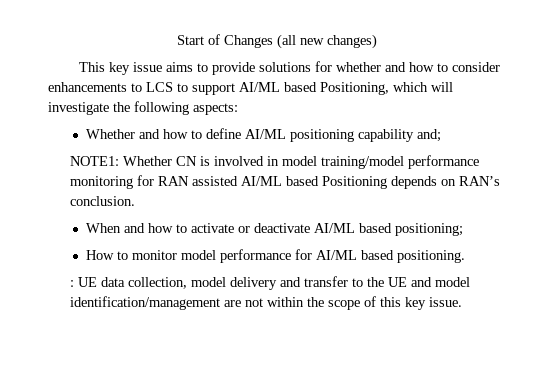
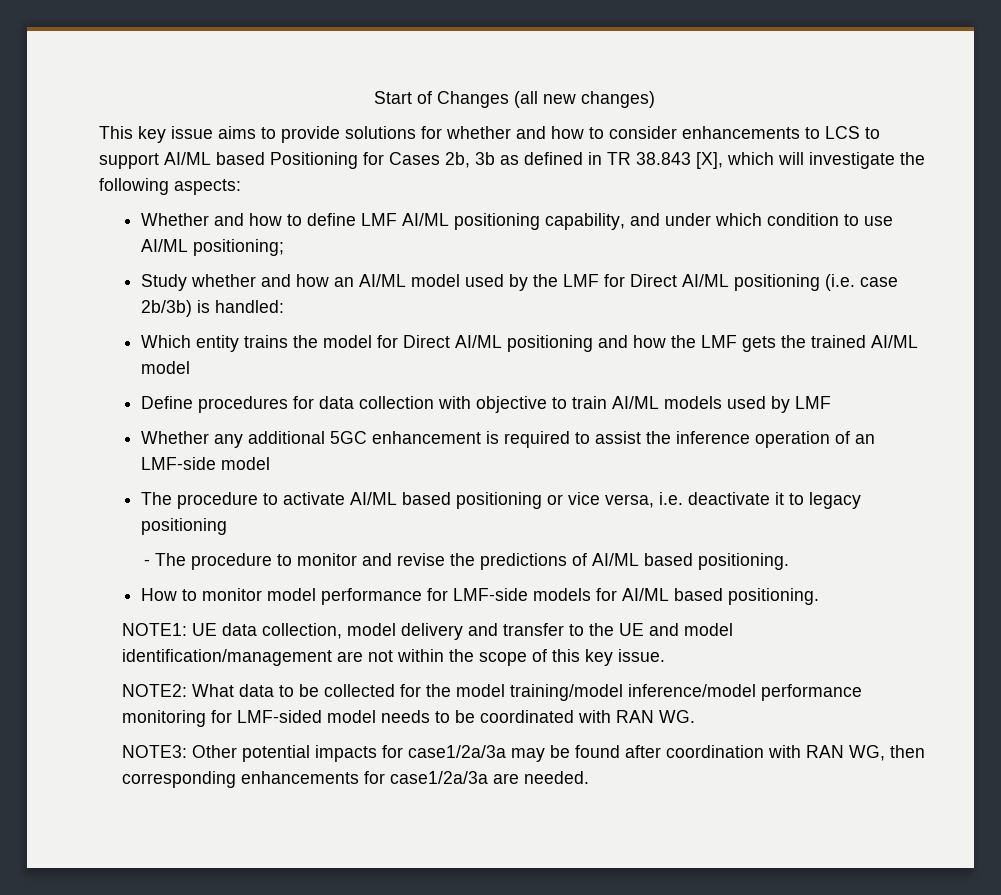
[320,82,389,95] Positioning, -> [270,152,723,169] Positioning for Cases 2b, 3b as defined in TR 38.843 [X],
[245,129,442,142] [70,155,480,169] [70,175,501,189] [70,196,136,206] [86,223,464,236] AI/ML positioning capability and; // NOTE1: Whether CN is involved in model training/model performance monitoring for RAN assisted AI/ML based Positioning depends on RAN’s conclusion. // When and how to activate or deactivate AI/ML based positioning; -> [360,213,893,230] [140,239,284,256] [140,274,898,291] [140,300,284,317] [140,335,918,352] [140,361,190,374] [140,396,831,413] [140,431,875,448] [140,457,270,470] [140,492,861,509] [140,518,227,535] [144,553,790,570] LMF AI/ML positioning capability, and under which condition to use AI/ML positioning; // Study whether and how an AI/ML model used by the LMF for Direct AI/ML positioning (i.e. case 2b/3b) is handled: // Which entity trains the model for Direct AI/ML positioning and how the LMF gets the trained AI/ML model // Define procedures for data collection with objective to train AI/ML models used by LMF // Whether any additional 5GC enhancement is required to assist the inference operation of an LMF-side model // The procedure to activate AI/ML based positioning or vice versa, i.e. deactivate it to legacy positioning // - The procedure to monitor and revise the predictions of AI/ML based positioning.
[316,250,466,263] [70,280,75,287] AI/ML based positioning. // : -> [452,588,819,605] [121,623,187,636] LMF-side models for AI/ML based positioning. // NOTE1:
(463, 302) none -> [121,684,862,701] [121,710,695,727] [121,745,925,762] [121,771,589,788] // NOTE2: What data to be collected for the model training/model inference/model performance monitoring for LMF-sided model needs to be coordinated with RAN WG. // NOTE3: Other potential impacts for case1/2a/3a may be found after coordination with RAN WG, then corresponding enhancements for case1/2a/3a are needed.

